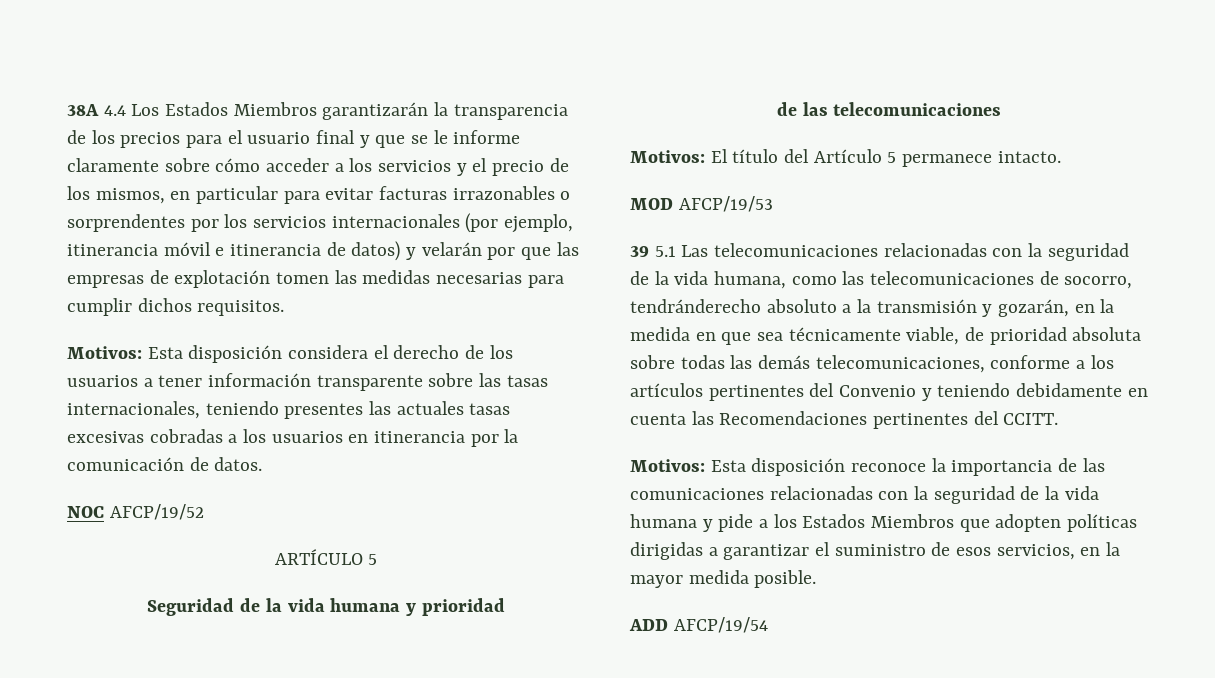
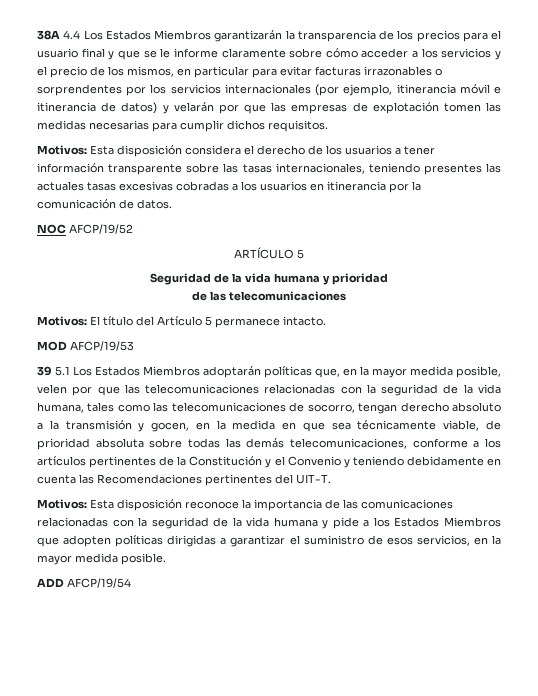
[681,245,709,257] Las -> [73,366,501,378] [37,384,140,396] Los Estados Miembros adoptarán políticas que, en la mayor medida posible, velen por que las
(787, 280) none -> [87,402,115,412] tales
[630,299,761,313] tendránderecho -> [358,402,449,414] tengan derecho
[998,299,1070,317] gozarán, -> [151,422,190,432] gocen,
[809,383,835,397] del -> [159,456,285,468] de la Constitución y el
[1003,413,1059,425] CCITT. -> [296,474,331,484] UIT-T.

